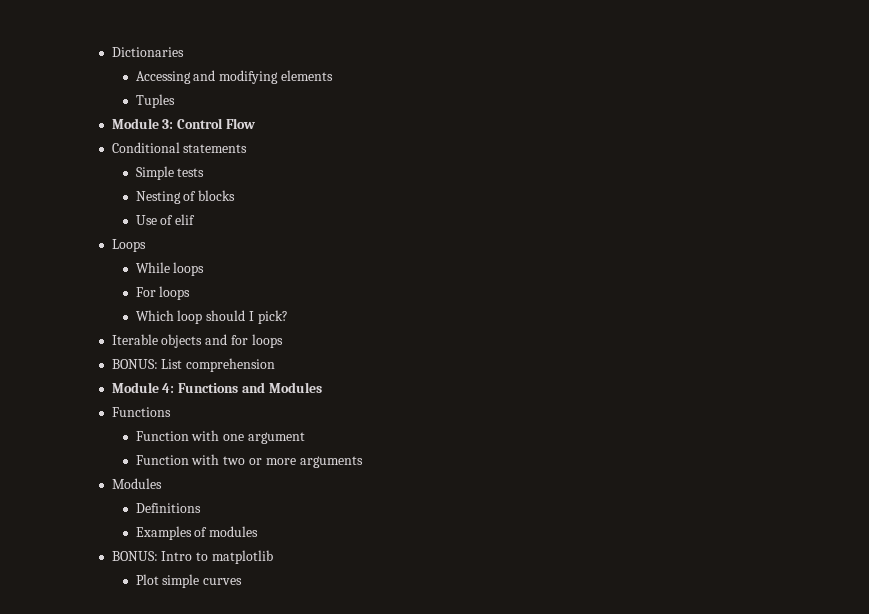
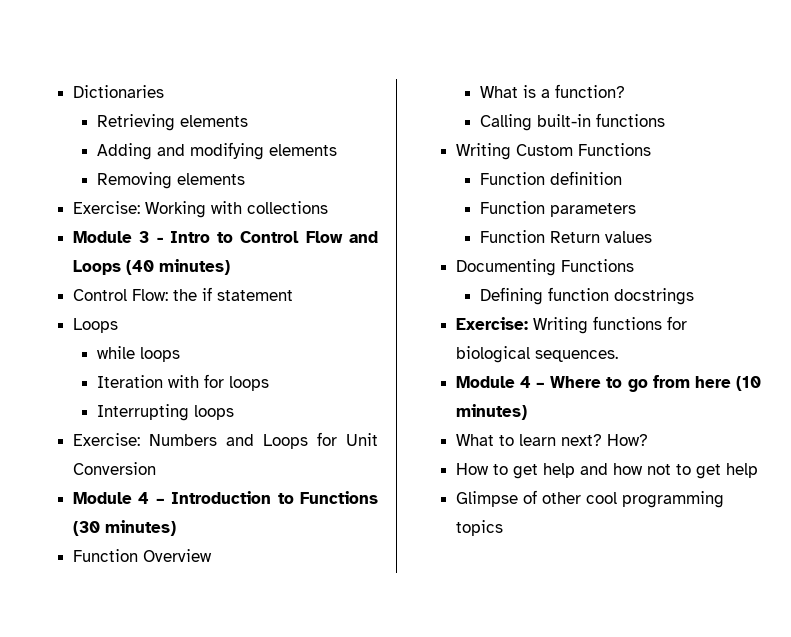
[135,71,191,84] Accessing -> [97,114,249,131] [97,143,153,160] Retrieving elements // Adding
[135,94,175,108] [111,118,255,129] [111,142,248,153] [135,166,205,180] [135,190,236,204] [135,214,196,225] Tuples // Module 3: Control Flow // Conditional statements // Simple tests // Nesting of blocks // Use of elif -> [97,172,246,189] [72,201,328,218] [72,231,378,243] [72,259,230,275] [72,287,293,301] Removing elements // Exercise: Working with collections // Module 3 - Intro to Control Flow and Loops (40 minutes) // Control Flow: the if statement
[135,262,205,276] [135,286,191,300] [135,310,288,324] [111,334,283,348] [111,358,276,372] [111,382,322,393] [111,407,171,417] [135,430,306,444] [135,454,363,468] [111,478,162,489] [135,503,201,513] [135,526,259,540] [111,550,273,564] [135,574,243,588] While loops // For loops // Which loop should I pick? // Iterable objects and for loops // BONUS: List comprehension // Module 4: Functions and Modules // Functions // Function with one argument // Function with two or more arguments // Modules // Definitions // Examples of modules // BONUS: Intro to matplotlib // Plot simple curves -> [97,346,181,362] [97,374,270,391] [97,404,235,421] [72,432,378,449] [72,462,156,475] [72,491,378,504] [72,520,176,536] [72,549,212,562] [480,84,626,98] [480,113,666,131] [455,143,651,160] [480,171,623,185] [480,201,637,217] [480,230,653,243] [455,259,634,276] [480,287,695,305] [455,316,687,334] [455,346,618,363] [455,375,761,392] [455,404,527,420] [455,434,648,446] [455,463,758,479] [455,490,724,508] [455,520,503,536] while loops // Iteration with for loops // Interrupting loops // Exercise: Numbers and Loops for Unit Conversion // Module 4 – Introduction to Functions (30 minutes) // Function Overview // What is a function? // Calling built-in functions // Writing Custom Functions // Function definition // Function parameters // Function Return values // Documenting Functions // Defining function docstrings // Exercise: Writing functions for biological sequences. // Module 4 – Where to go from here (10 minutes) // What to learn next? How? // How to get help and how not to get help // Glimpse of other cool programming topics

